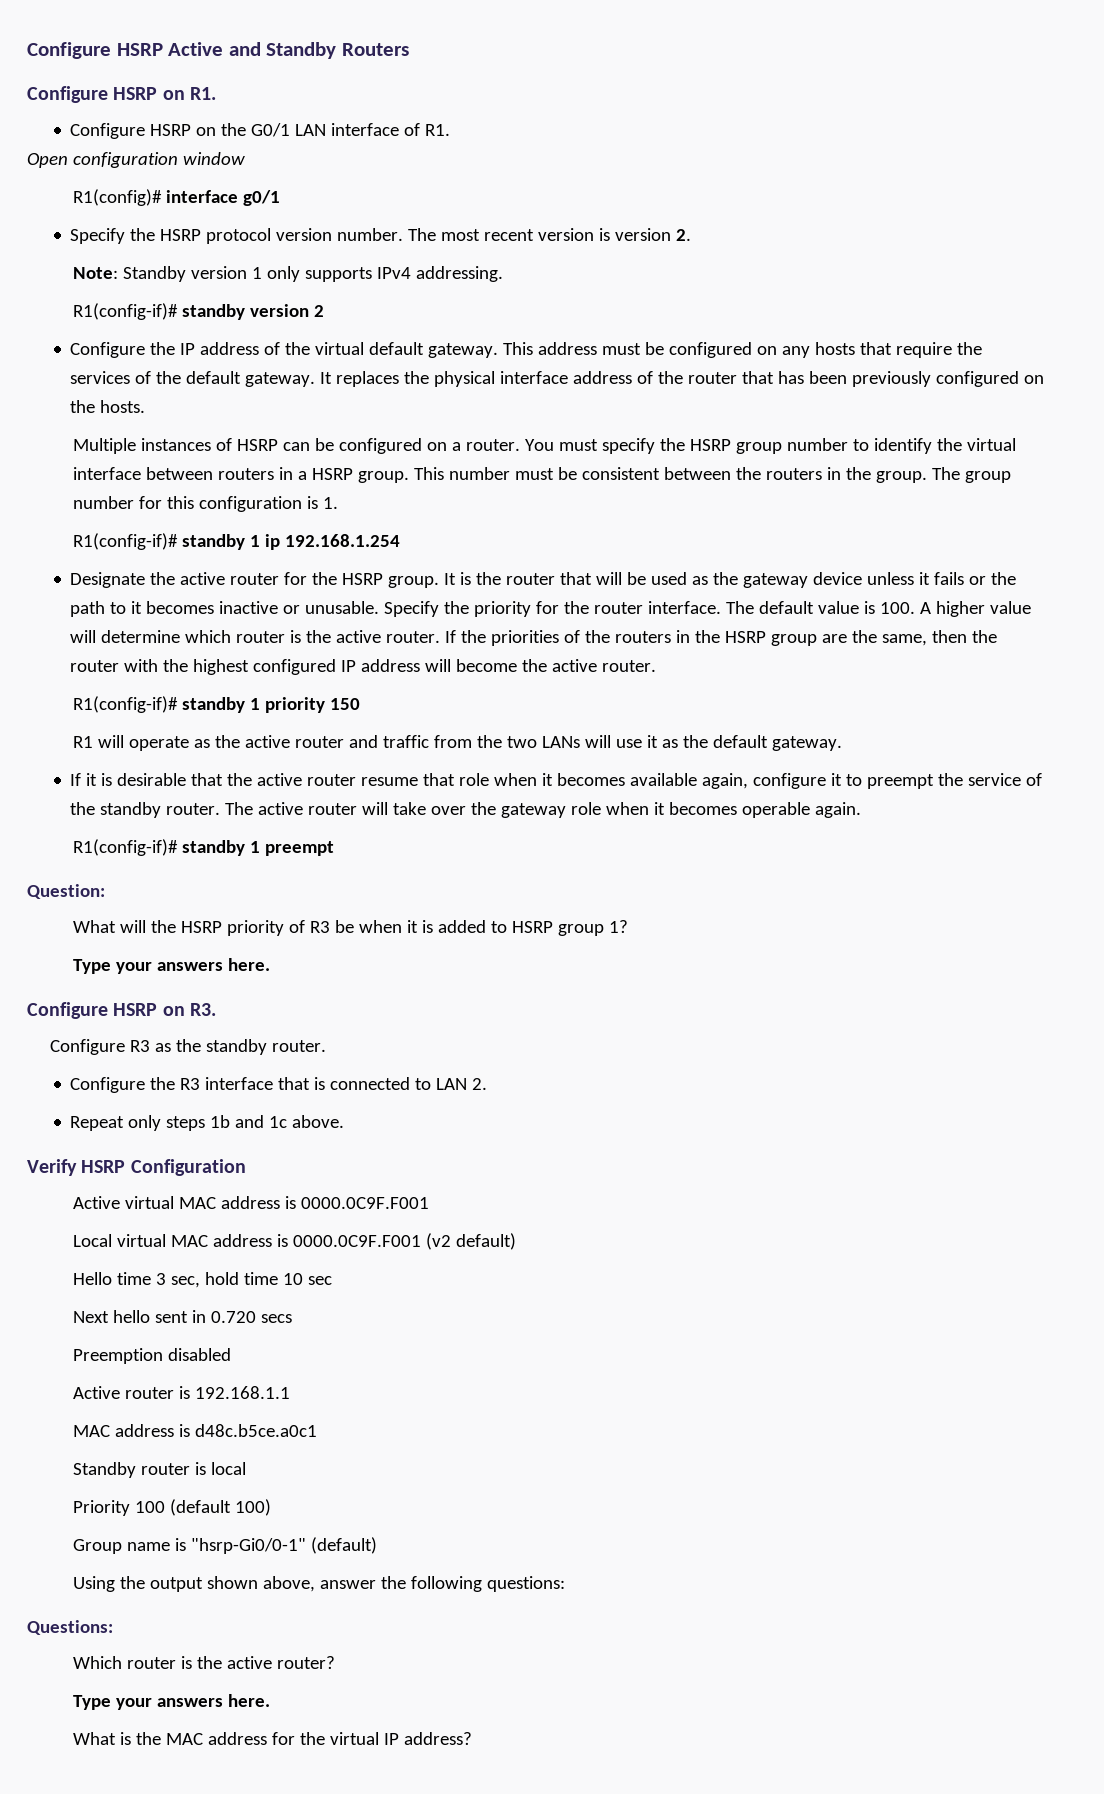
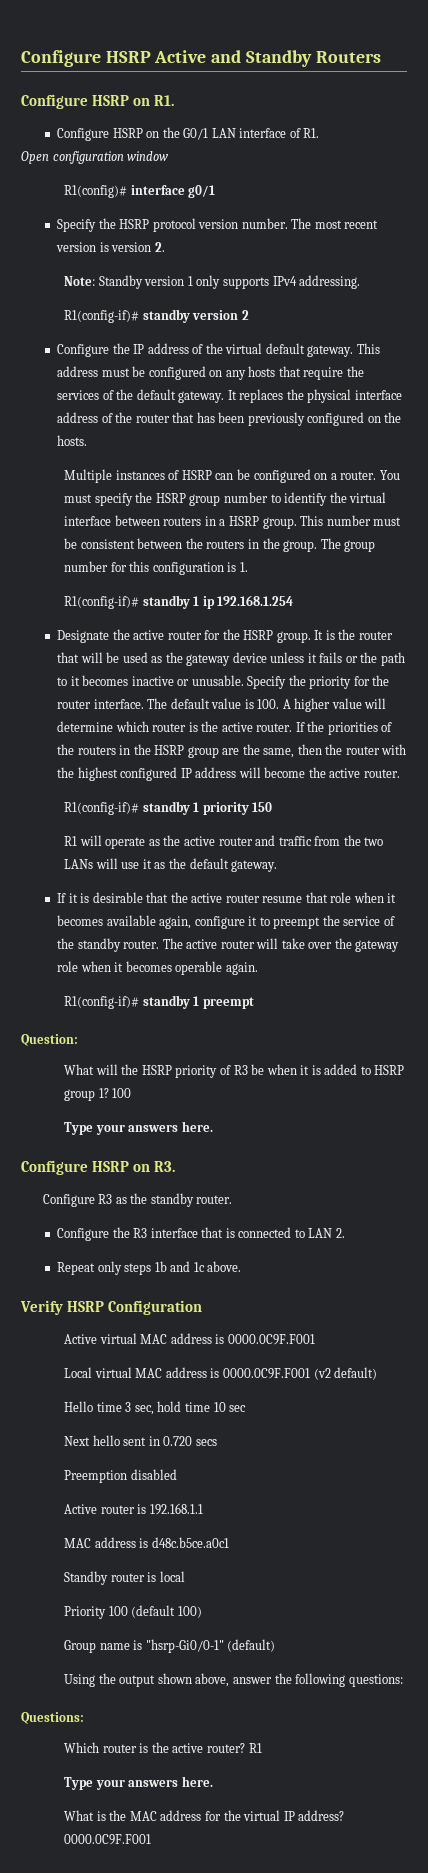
(629, 926) none -> [112,1088,132,1098] 100
(336, 1662) none -> [248,1743,262,1753] R1
(473, 1738) none -> [64,1834,152,1845] 0000.0C9F.F001

